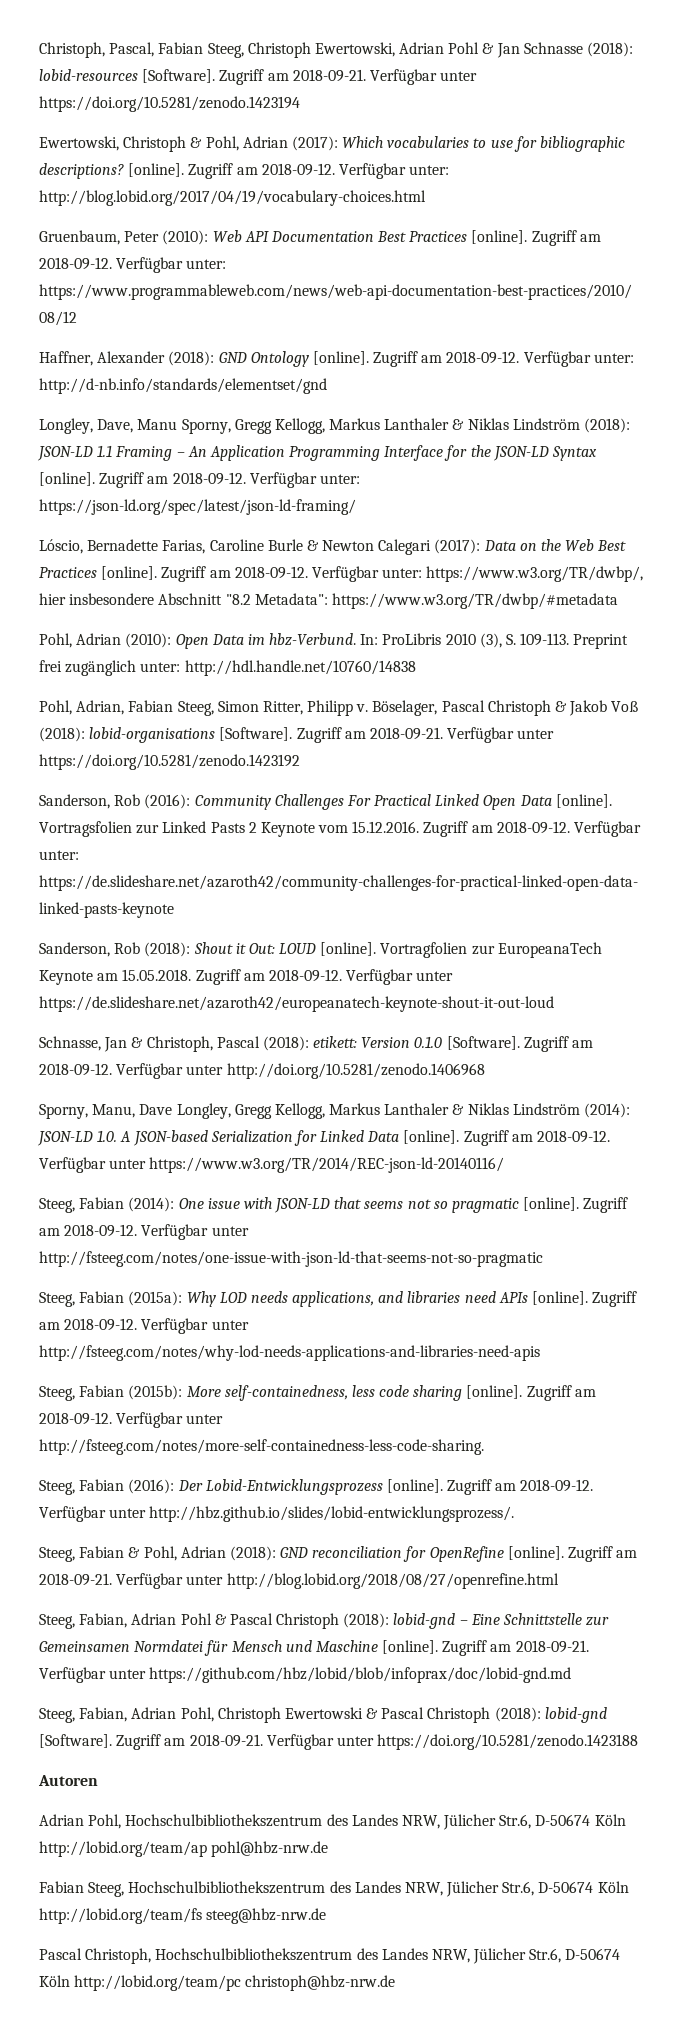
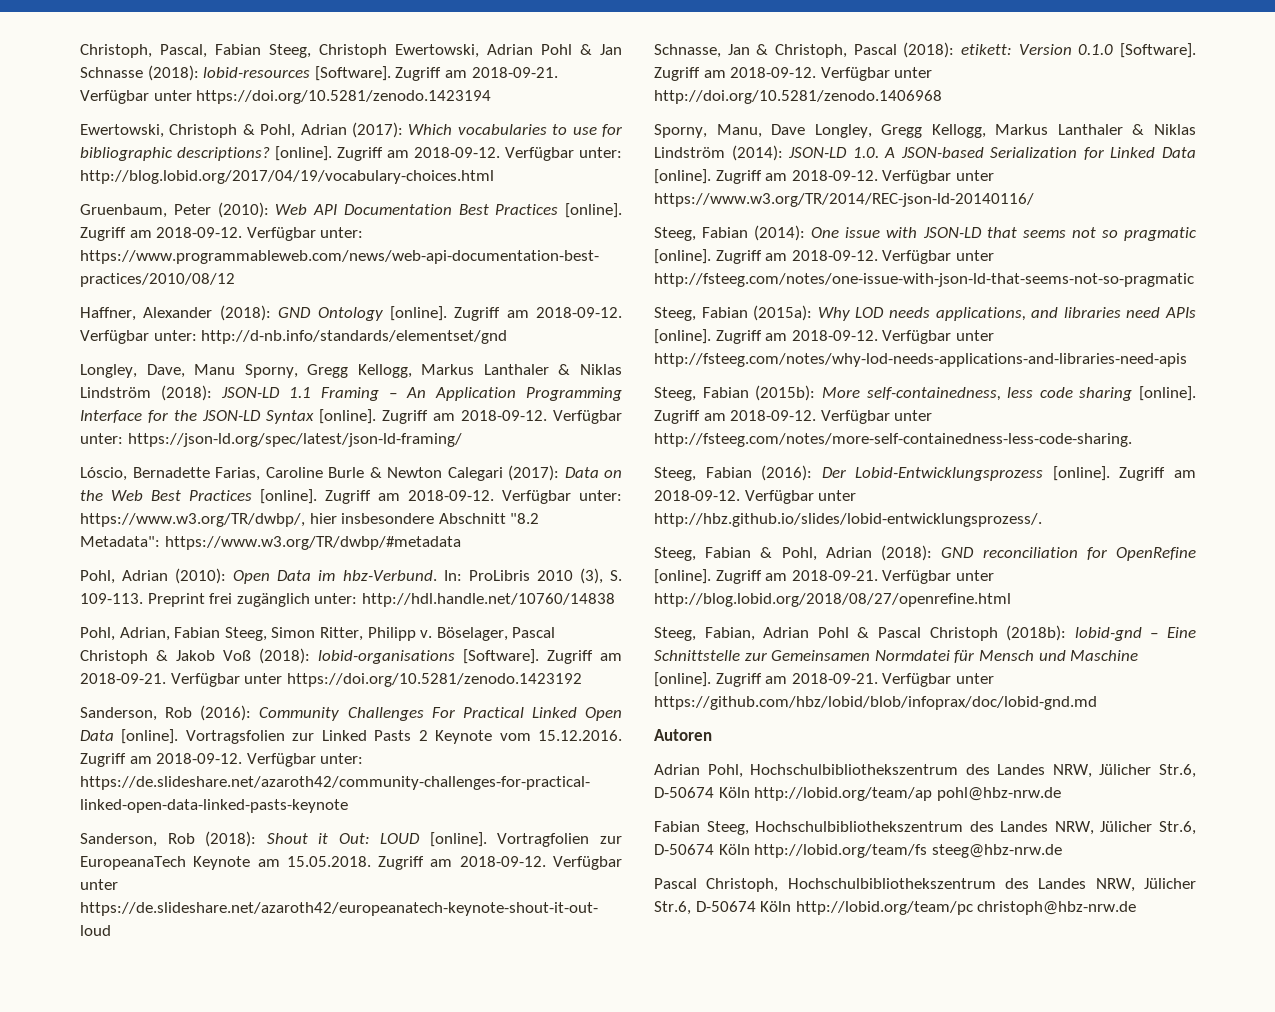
[343,1613,390,1628] (2018): -> [1006,625,1067,641] (2018b):
[39,1707,607,1723] [39,1734,639,1750] // Steeg, Fabian, Adrian Pohl, Christoph Ewertowski & Pascal Christoph (2018): lobid-gnd [Software]. Zugriff am 2018-09-21. Verfügbar unter https://doi.org/10.5281/zenodo.1423188 -> (1097, 703) none

